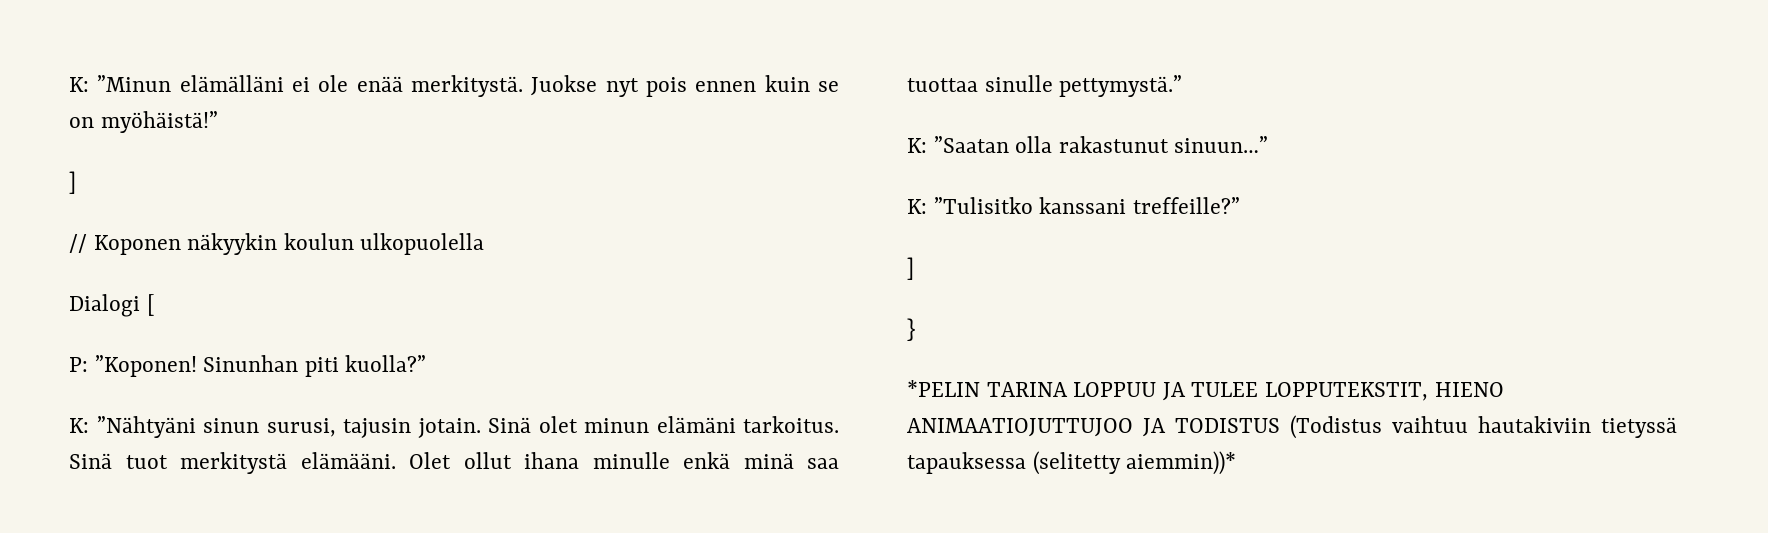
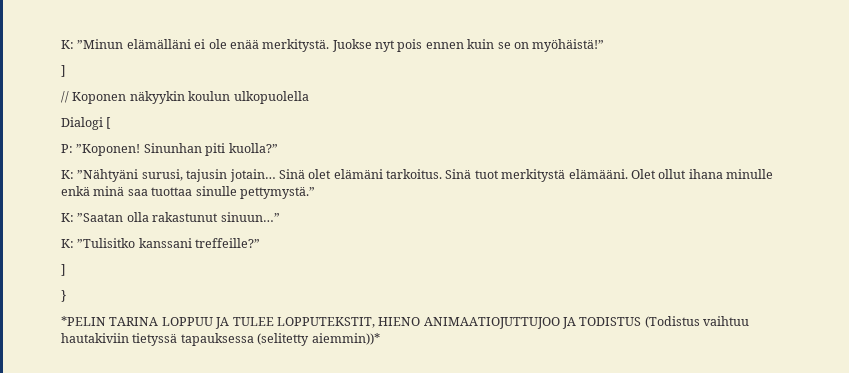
[203,418,259,433] sinun -> (139, 175) none
[417,418,481,438] jotain. -> [229,169,276,182] jotain…
[584,418,649,433] minun -> (332, 174) none

